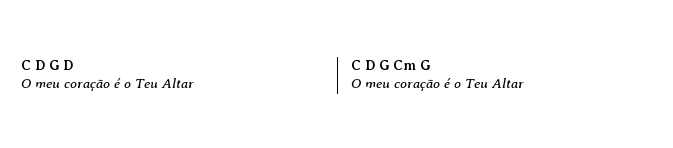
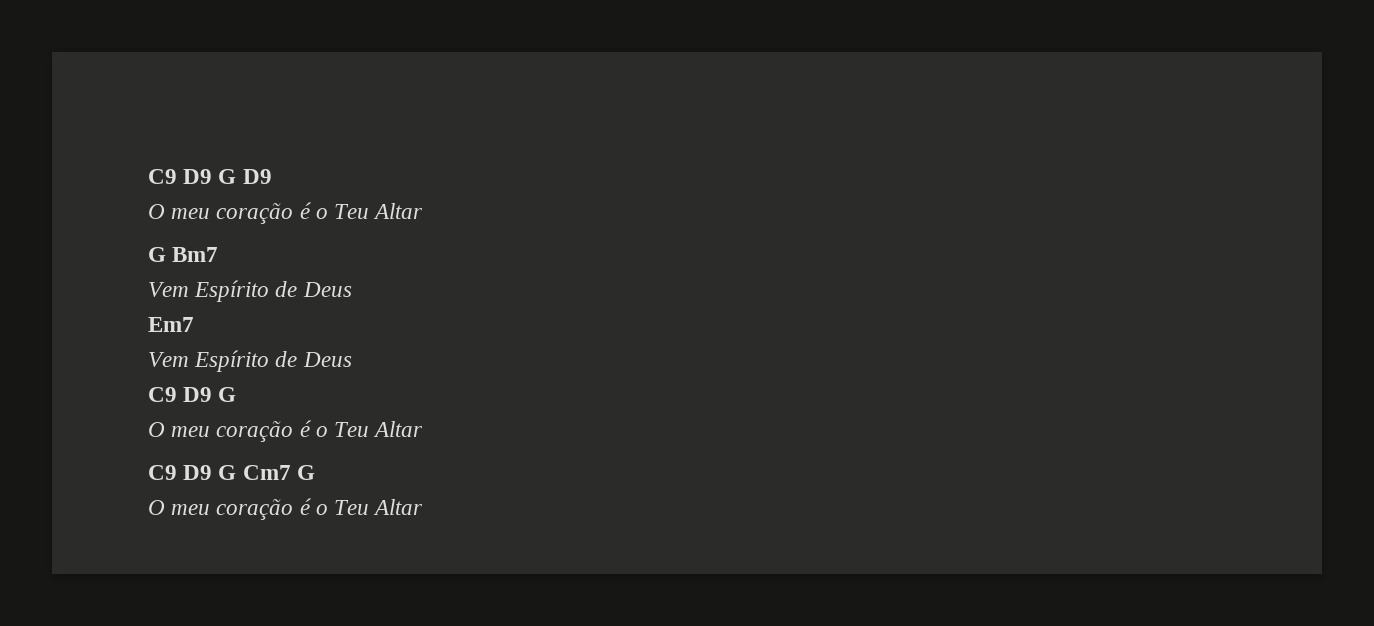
[21,60,73,70] [21,78,194,91] [351,60,431,70] [351,78,524,91] C D G D // O meu coração é o Teu Altar // C D G Cm G // O meu coração é o Teu Altar -> [148,169,272,184] [148,202,424,224] [148,247,219,262] [148,280,352,302] [148,317,194,332] [148,350,352,372] [148,387,237,402] [148,420,424,442] [148,465,315,480] [148,498,424,520] C9 D9 G D9 // O meu coração é o Teu Altar // G Bm7 // Vem Espírito de Deus // Em7 // Vem Espírito de Deus // C9 D9 G // O meu coração é o Teu Altar // C9 D9 G Cm7 G // O meu coração é o Teu Altar

